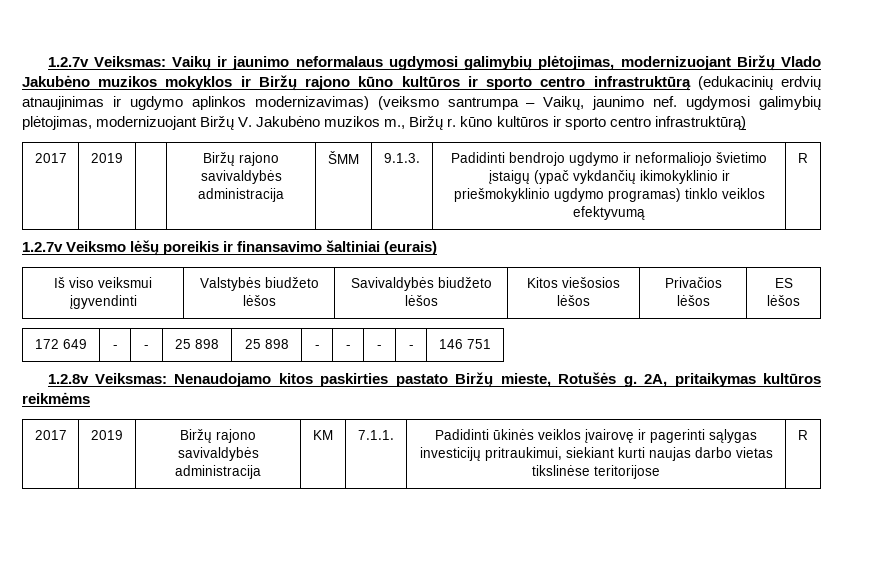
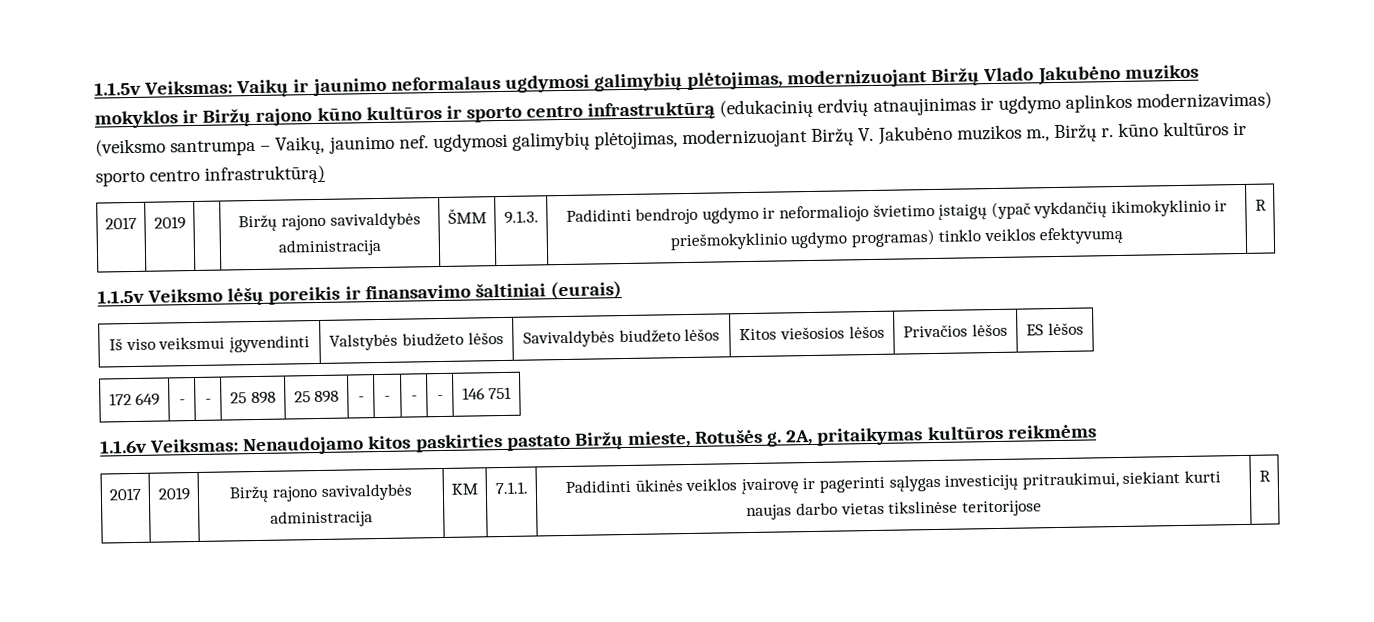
[47,57,89,67] 1.2.7v -> [94,81,141,96] 1.1.5v
[22,242,63,252] 1.2.7v -> [97,289,144,304] 1.1.5v
[47,374,89,384] 1.2.8v -> [100,439,147,454] 1.1.6v

